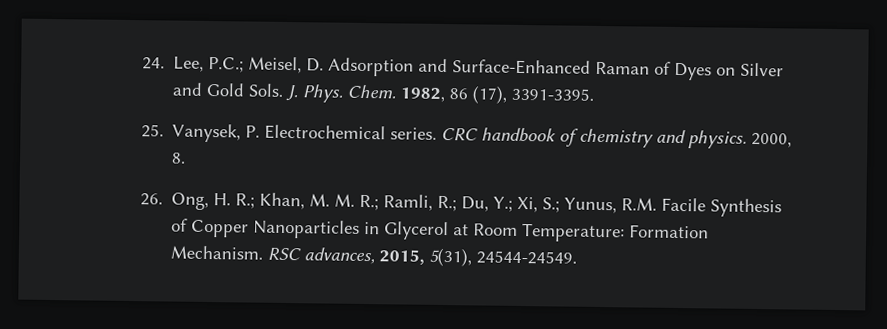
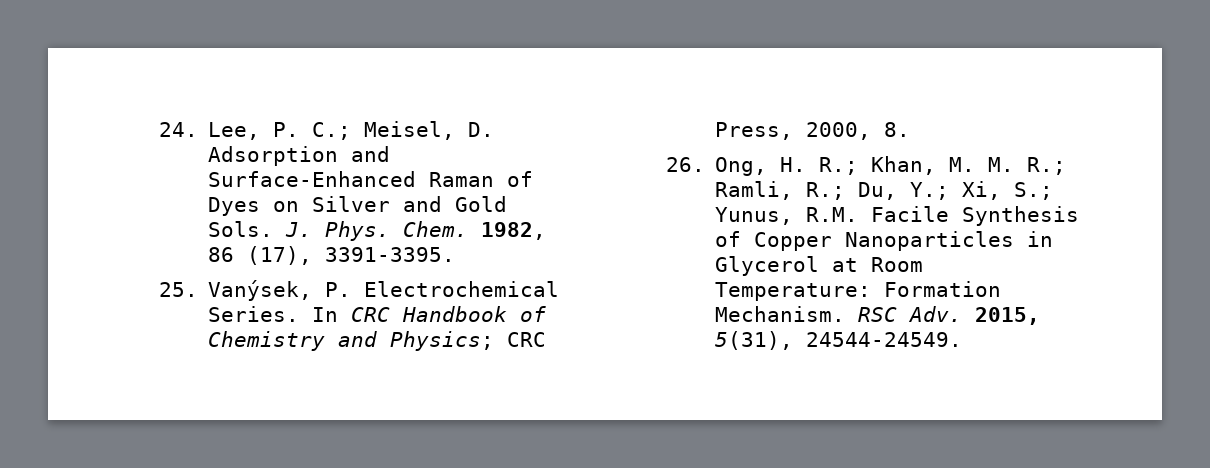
[208,56,245,73] P.C.; -> [272,122,351,140] P. C.;
[172,123,242,143] Vanysek, -> [207,280,312,301] Vanýsek,
[390,127,748,149] series. CRC handbook of chemistry and physics. -> [207,306,546,322] [207,331,546,351] [714,122,793,140] Series. In CRC Handbook of Chemistry and Physics; CRC Press,
[304,247,376,265] advances, -> [907,306,962,322] Adv.

